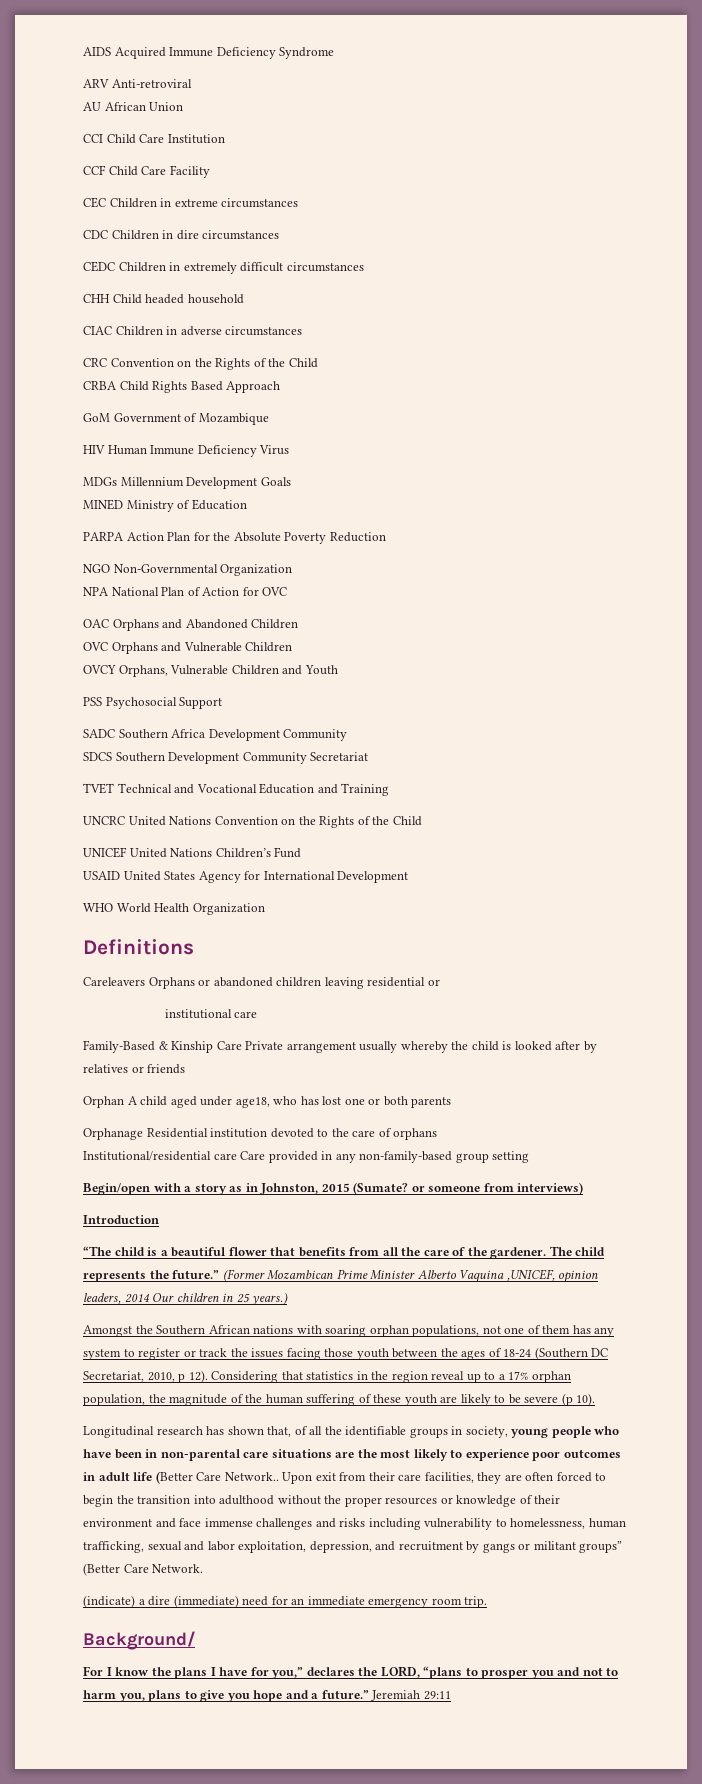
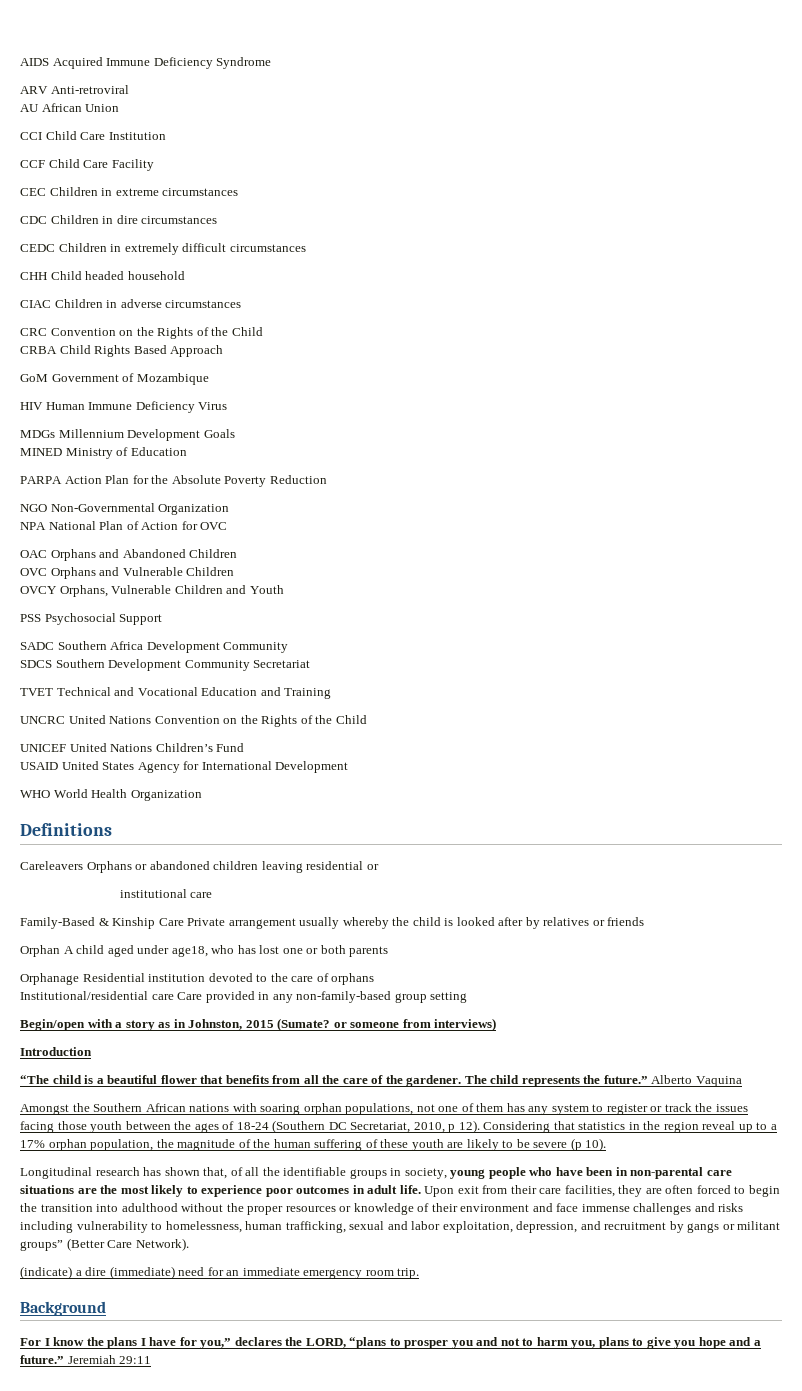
[222,1269,599,1283] [83,1292,289,1305] (Former Mozambican Prime Minister Alberto Vaquina ,UNICEF, opinion leaders, 2014 Our children in 25 years.) -> [651,1075,742,1087] Alberto Vaquina
[133,1471,279,1484] life (Better Care Network.. -> [399,1185,421,1194] life.
[152,1564,204,1573] Network. -> [135,1238,189,1251] Network).
[83,1631,195,1650] Background/ -> [20,1301,106,1316] Background

